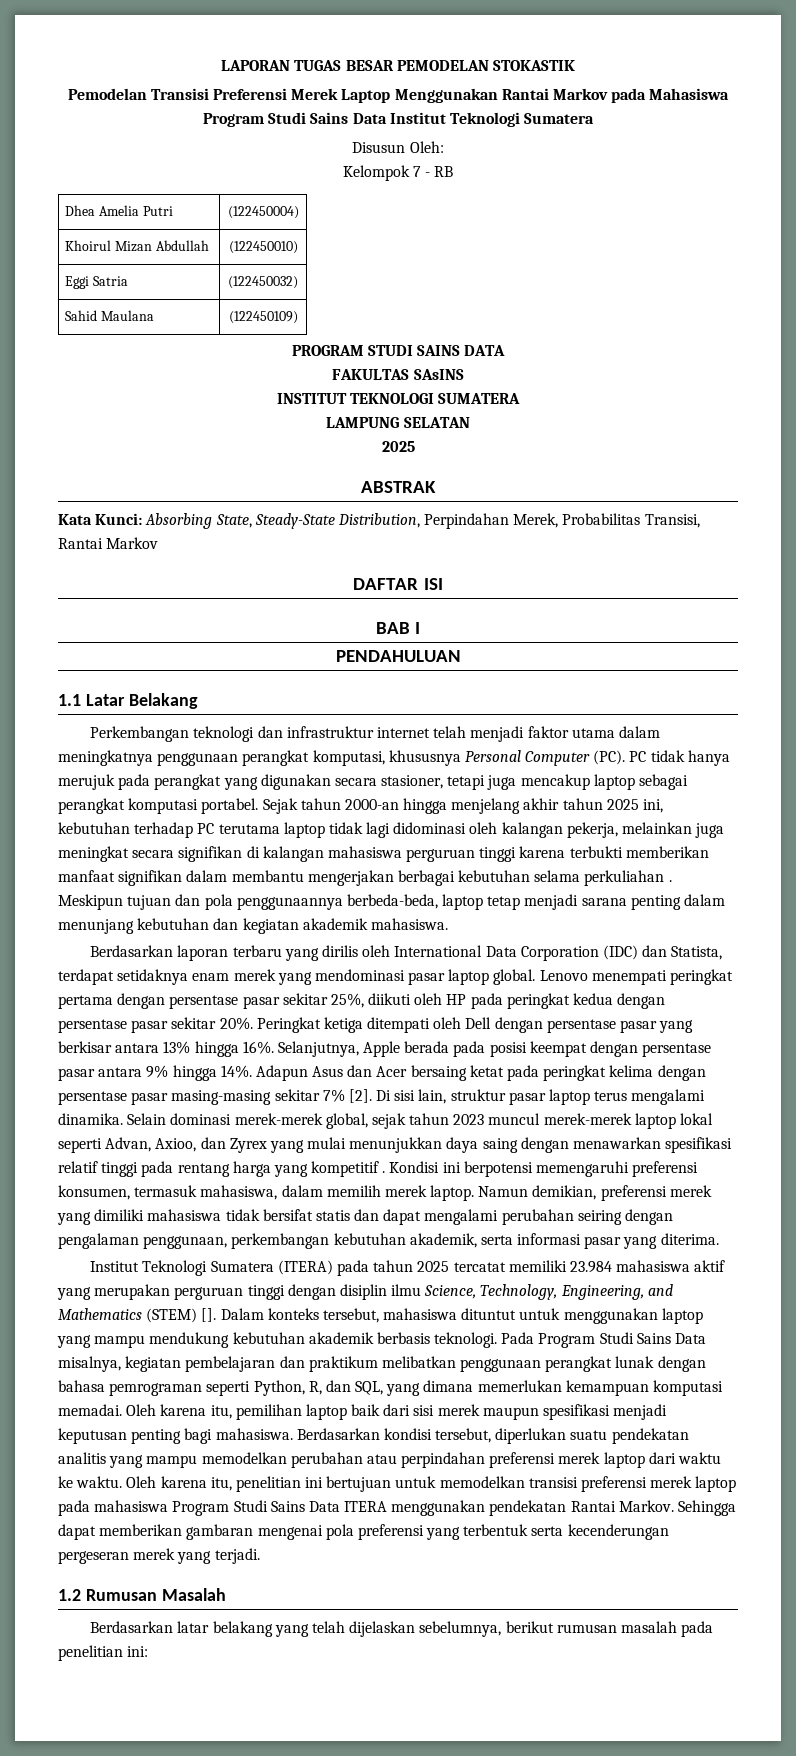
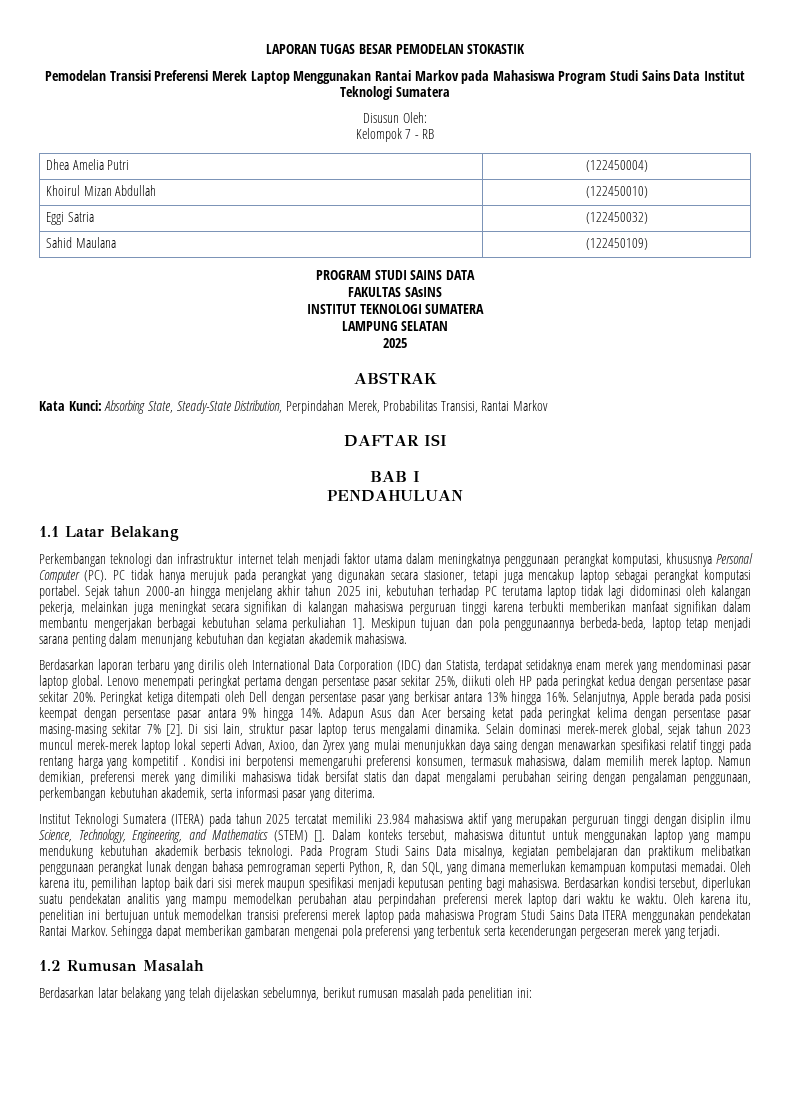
[668,880,672,882] . -> [351,618,365,630] 1].

